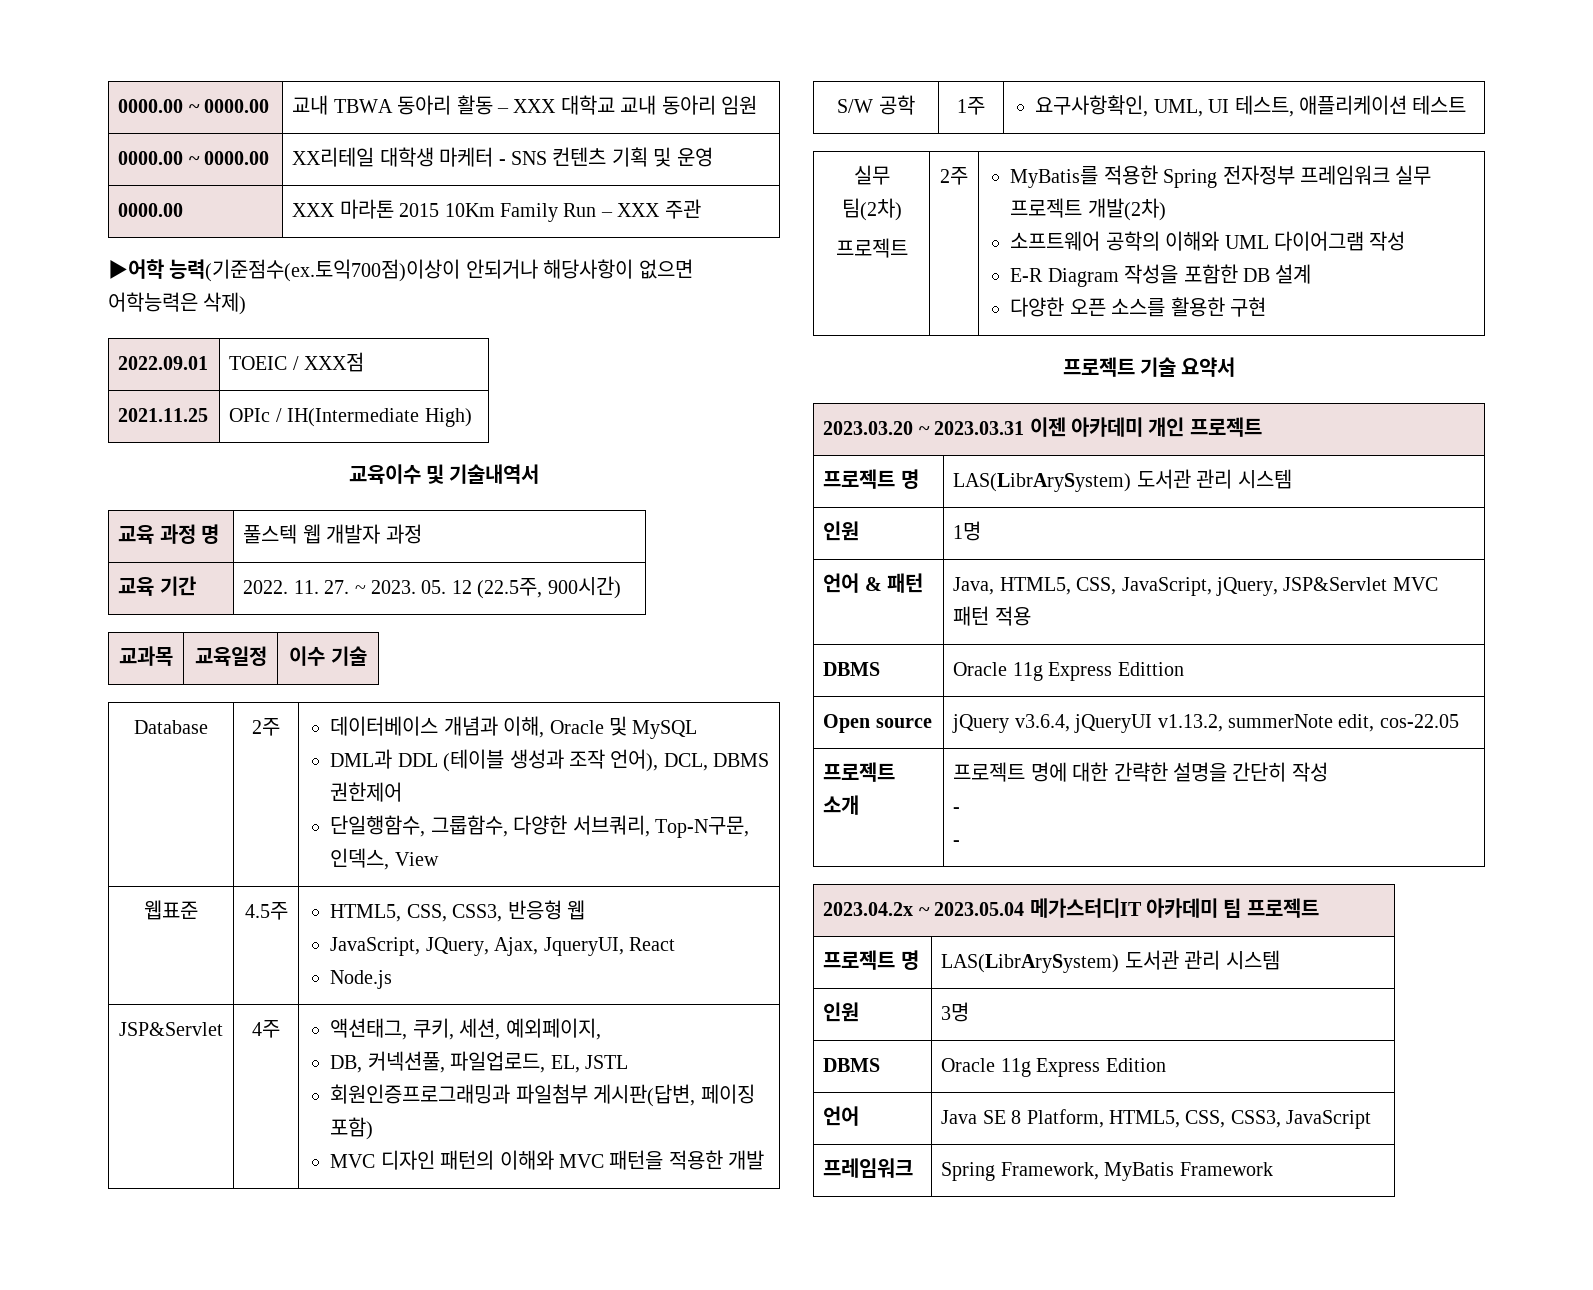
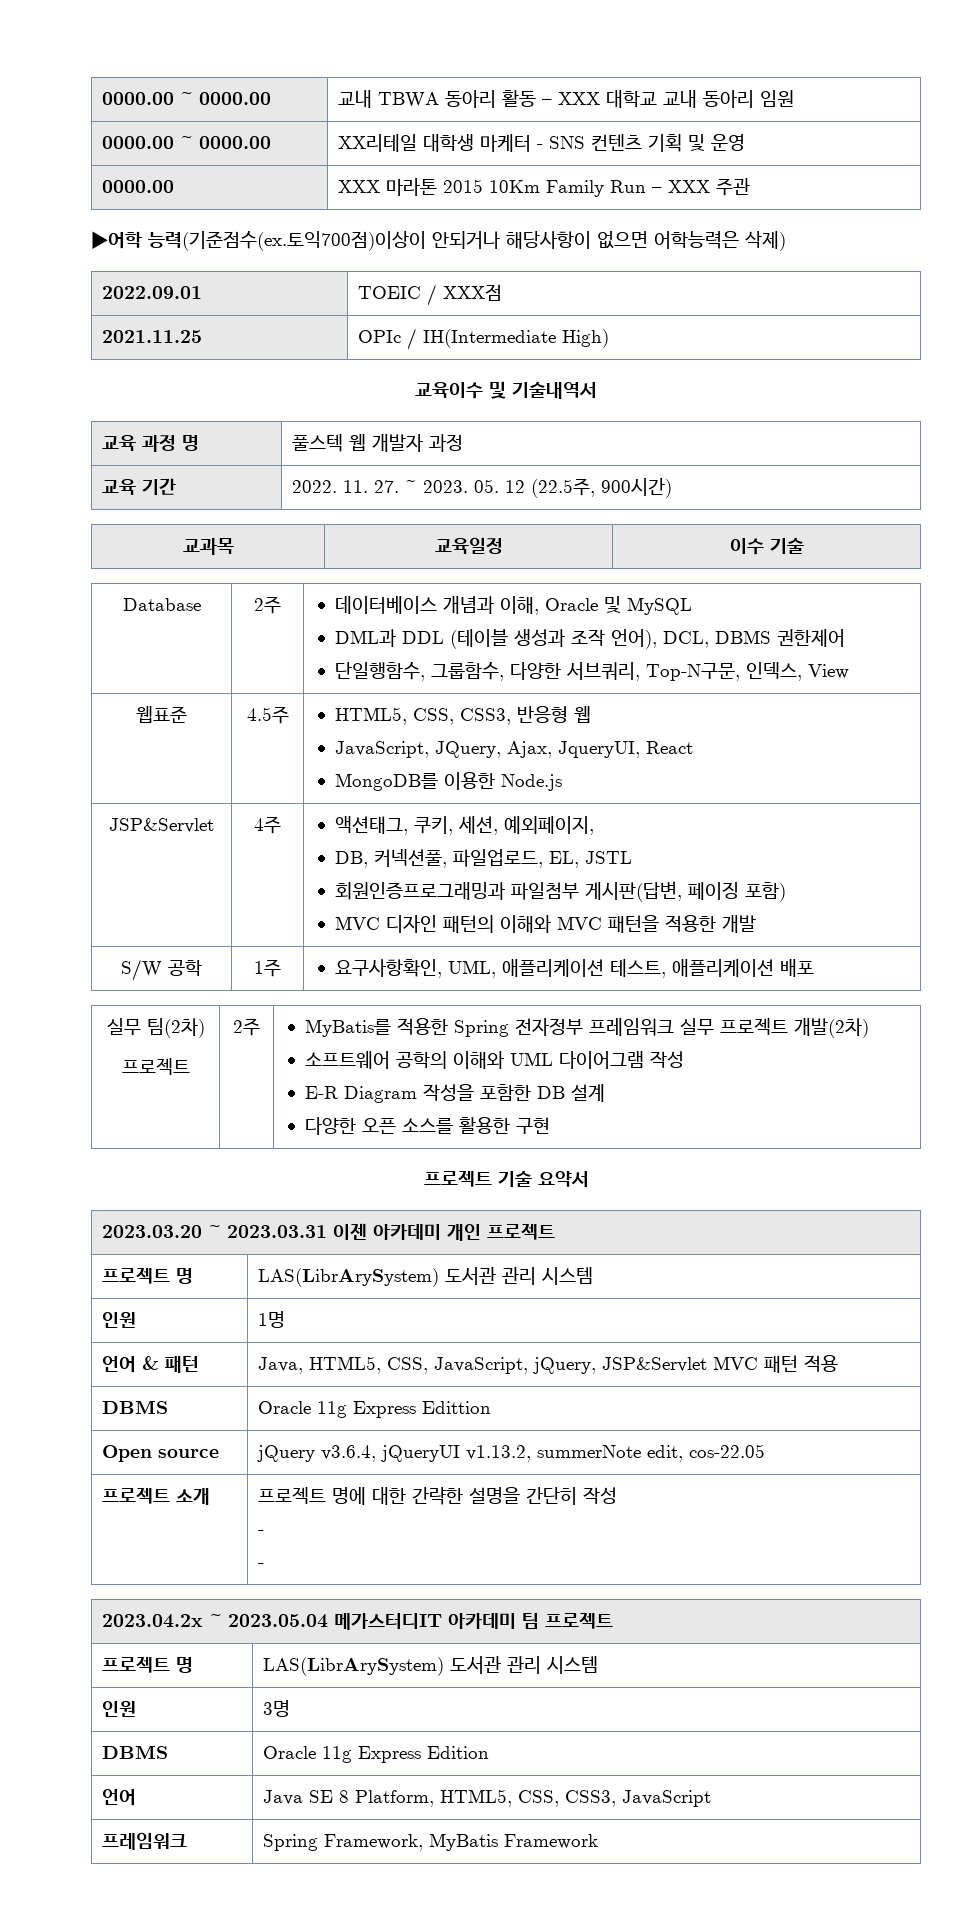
(676, 944) none -> [335,772,496,791] MongoDB를 이용한
[1208,99,1230,113] UI -> [502,959,605,977] 애플리케이션
[1412,95,1467,115] 테스트 -> [780,959,815,977] 배포

